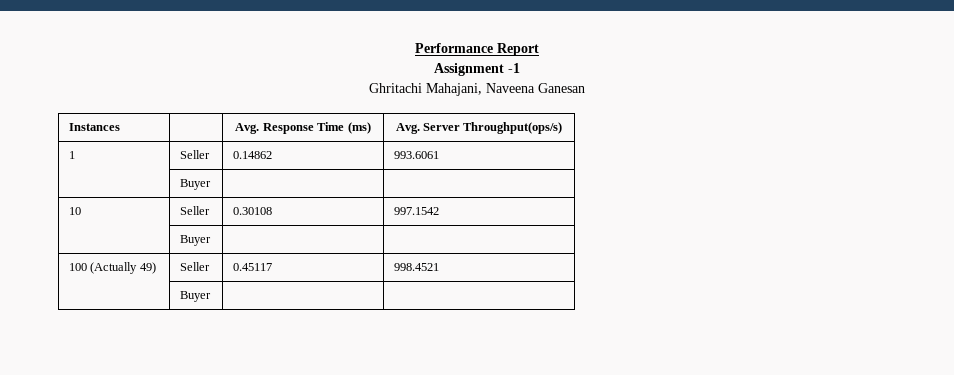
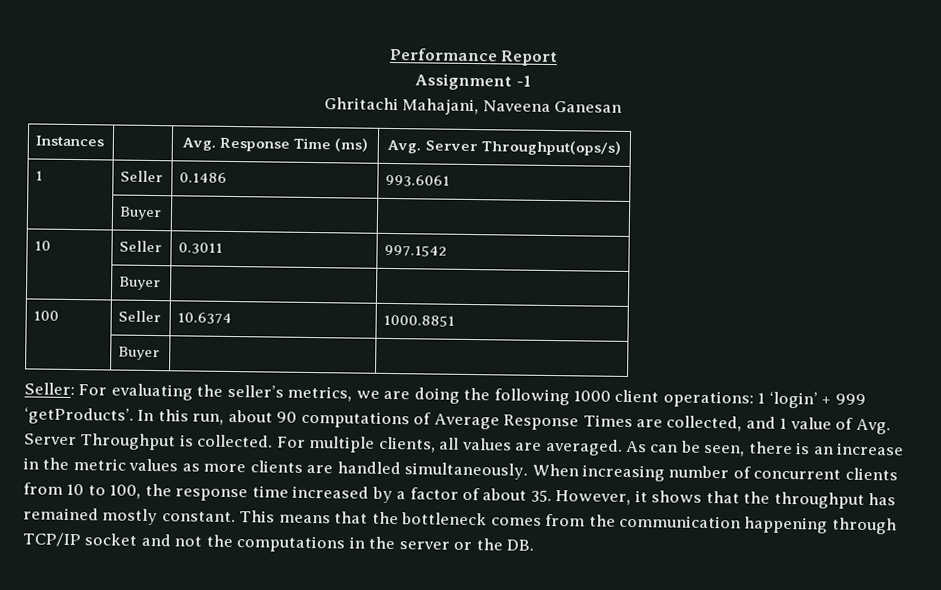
[232,151,272,159] 0.14862 -> [179,172,228,183] 0.1486
[232,207,272,215] 0.30108 -> [178,242,224,254] 0.3011
[90,262,156,274] [179,262,210,271] [232,263,272,271] [393,263,439,271] [179,291,211,302] (Actually 49) | Seller | 0.45117 | 998.4521 // | Buyer | | -> [118,310,162,323] [177,312,233,325] [383,314,456,327] [118,346,161,361] [24,382,866,409] [24,407,891,435] [24,433,905,457] [23,457,898,482] [23,482,897,509] [23,507,897,535] [22,532,535,553] | Seller | 10.6374 | 1000.8851 // | Buyer | | // Seller: For evaluating the seller’s metrics, we are doing the following 1000 client operations: 1 ‘login’ + 999 ‘getProducts’. In this run, about 90 computations of Average Response Times are collected, and 1 value of Avg. Server Throughput is collected. For multiple clients, all values are averaged. As can be seen, there is an increase in the metric values as more clients are handled simultaneously. When increasing number of concurrent clients from 10 to 100, the response time increased by a factor of about 35. However, it shows that the throughput has remained mostly constant. This means that the bottleneck comes from the communication happening through TCP/IP socket and not the computations in the server or the DB.

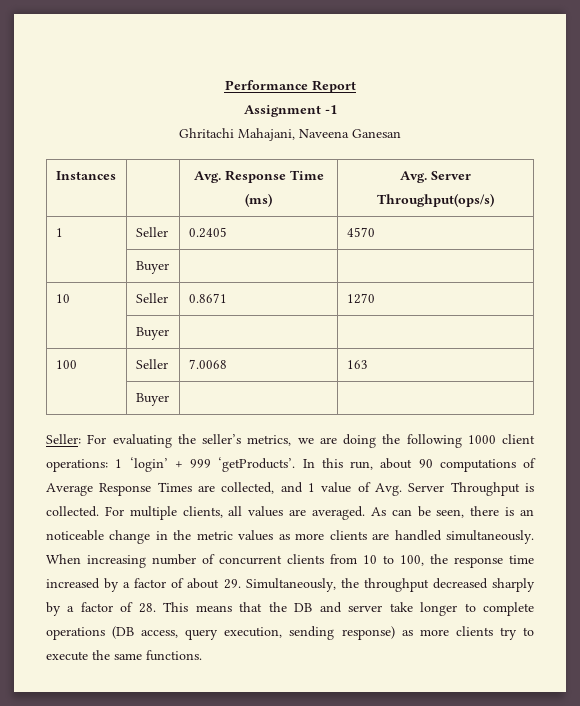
[179,172,228,183] [385,174,451,187] 0.1486 | 993.6061 -> [188,227,227,238] [346,227,375,237] 0.2405 | 4570
[178,242,224,254] [384,244,448,257] 0.3011 | 997.1542 -> [188,293,227,303] [346,293,375,304] 0.8671 | 1270
[177,312,233,325] [383,314,456,327] 10.6374 | 1000.8851 -> [188,359,227,369] [346,360,368,369] 7.0068 | 163
[837,442,905,456] increase -> [46,530,151,544] noticeable change
[530,489,897,509] [23,507,897,535] [22,532,535,553] 35. However, it shows that the throughput has remained mostly constant. This means that the bottleneck comes from the communication happening through TCP/IP socket and not the computations in the server or the DB. -> [223,578,535,592] [46,602,534,616] [46,626,534,640] [46,650,202,661] 29. Simultaneously, the throughput decreased sharply by a factor of 28. This means that the DB and server take longer to complete operations (DB access, query execution, sending response) as more clients try to execute the same functions.

